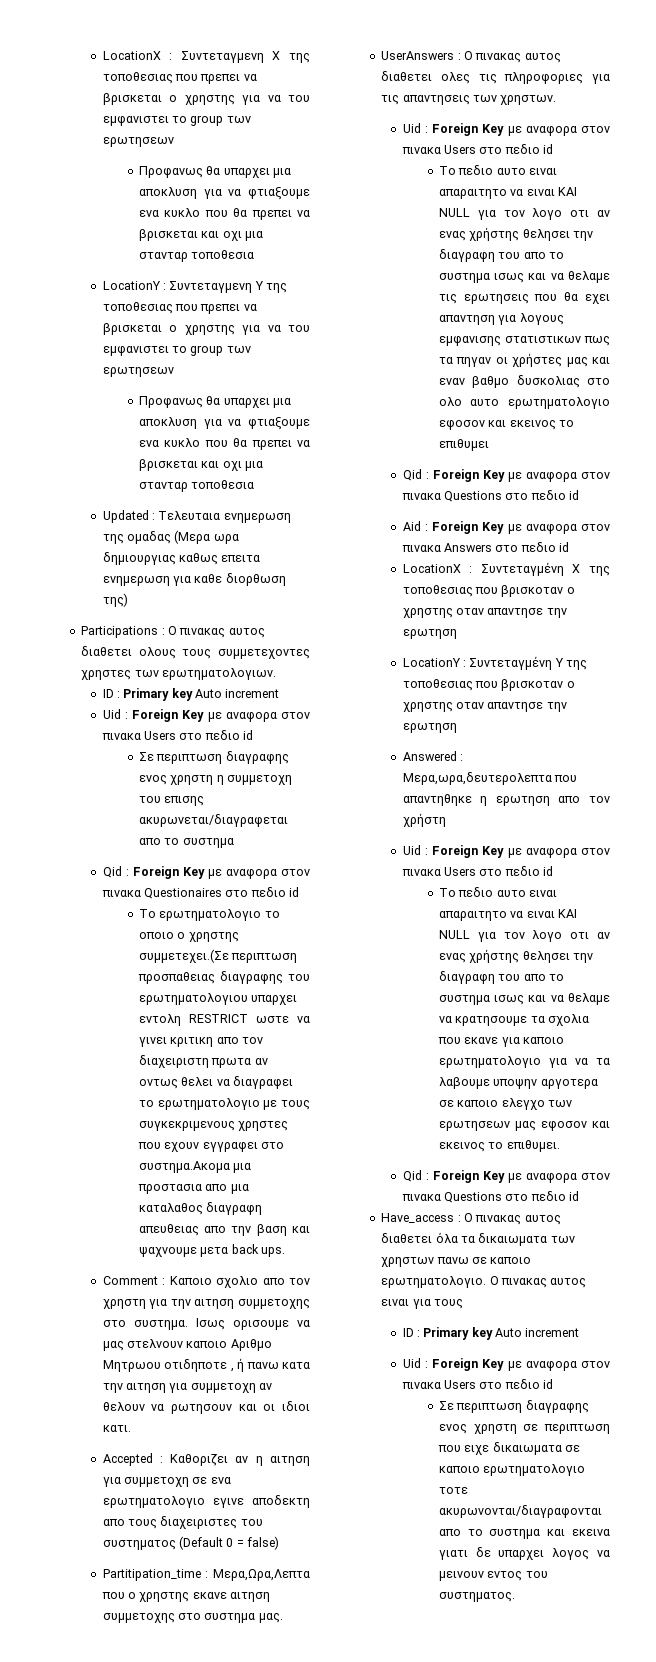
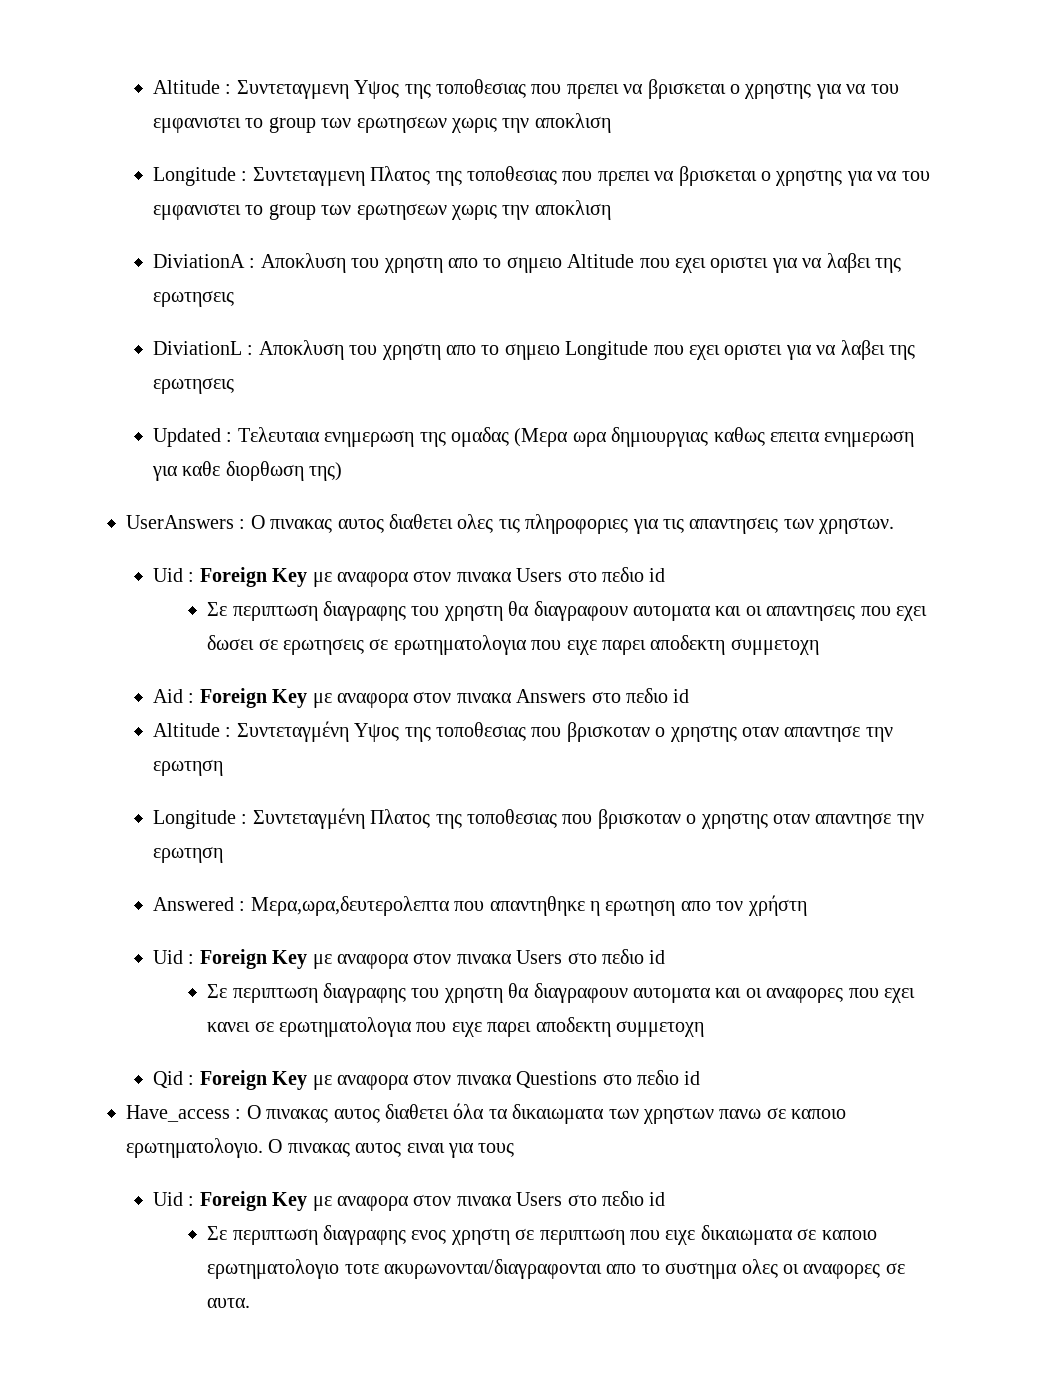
[102,51,281,63] LocationΧ : Συντεταγμενη Χ -> [153,80,400,99] Altitude : Συντεταγμενη Yψος
[138,166,292,178] [138,187,310,200] [138,208,310,220] [138,229,264,241] [138,250,255,262] [102,281,264,293] // Προφανως θα υπαρχει μια αποκλυση για να φτιαξουμε ενα κυκλο που θα πρεπει να βρισκεται και οχι μια στανταρ τοποθεσια // LocationY : Συντεταγμενη Υ -> [451,113,611,133] [153,166,431,186] χωρις την αποκλιση // Longitude : Συντεταγμενη Πλατος
[138,396,292,408] [138,417,310,430] [138,438,310,450] [138,459,264,471] [138,480,255,492] // Προφανως θα υπαρχει μια αποκλυση για να φτιαξουμε ενα κυκλο που θα πρεπει να βρισκεται και οχι μια στανταρ τοποθεσια -> [451,200,611,220] [153,253,902,273] [153,290,235,307] [153,340,916,360] [153,377,235,394] χωρις την αποκλιση // DiviationA : Αποκλυση του χρηστη απο το σημειο Altitude που εχει οριστει για να λαβει της ερωτησεις // DiviationL : Αποκλυση του χρηστη απο το σημειο Longitude που εχει οριστει για να λαβει της ερωτησεις
[81,626,265,638] [81,646,310,659] [81,668,276,680] [102,688,280,701] [102,709,310,722] [101,730,254,740] [138,751,289,764] [138,775,293,785] [138,796,205,806] [138,814,288,827] [138,838,234,848] [102,866,311,879] [101,887,300,899] [138,909,280,921] [138,932,239,942] [138,949,298,963] [137,971,310,984] [138,993,298,1005] [138,1014,310,1026] [138,1037,264,1047] [138,1055,268,1068] [138,1076,294,1089] [138,1098,310,1110] [138,1121,289,1131] [137,1142,285,1152] [138,1161,252,1173] [137,1184,249,1194] [138,1202,263,1215] [138,1224,310,1236] [138,1244,286,1257] [102,1276,310,1288] [102,1299,310,1309] [102,1318,310,1330] [102,1339,272,1351] [102,1358,310,1372] [102,1383,273,1393] [102,1401,310,1414] [102,1425,131,1432] [102,1453,310,1466] [102,1477,231,1487] [102,1495,310,1508] [102,1516,263,1529] [102,1536,280,1550] [102,1569,310,1581] [101,1592,271,1602] [102,1613,283,1623] // Participations : Ο πινακας αυτος διαθετει ολους τους συμμετεχοντες χρηστες των ερωτηματολογιων. // ID : Primary key Auto increment // Uid : Foreign Key με αναφορα στον πινακα Users στο πεδιο id // Σε περιπτωση διαγραφης ενος χρηστη η συμμετοχη του επισης ακυρωνεται/διαγραφεται απο το συστημα // Qid : Foreign Key με αναφορα στον πινακα Questionaires στο πεδιο id // Το ερωτηματολογιο το οποιο ο χρηστης συμμετεχει.(Σε περιπτωση προσπαθειας διαγραφης του ερωτηματολογιου υπαρχει εντολη RESTRICT ωστε να γινει κριτικη απο τον διαχειριστη πρωτα αν οντως θελει να διαγραφει το ερωτηματολογιο με τους συγκεκριμενους χρηστες που εχουν εγγραφει στο συστημα.Ακομα μια προστασια απο μια καταλαθος διαγραφη απευθειας απο την βαση και ψαχνουμε μετα back ups. // Comment : Καποιο σχολιο απο τον χρηστη για την αιτηση συμμετοχης στο συστημα. Ισως ορισουμε να μας στελνουν καποιο Αριθμο Μητρωου οτιδηποτε , ή πανω κατα την αιτηση για συμμετοχη αν θελουν να ρωτησουν και οι ιδιοι κατι. // Accepted : Καθοριζει αν η αιτηση για συμμετοχη σε ενα ερωτηματολογιο εγινε αποδεκτη απο τους διαχειριστες του συστηματος (Default 0 = false) // Partitipation_time : Μερα,Ωρα,Λεπτα που ο χρηστης εκανε αιτηση συμμετοχης στο συστημα μας. -> (343, 471) none
[438,165,558,175] [438,187,578,199] [438,208,610,220] [438,227,594,241] [438,249,565,262] [438,271,610,283] [438,292,610,304] [438,313,564,325] [438,336,610,346] [438,353,610,367] [438,375,610,388] [438,397,610,409] [438,420,575,430] [438,439,489,451] [402,469,610,482] [401,490,580,502] Το πεδιο αυτο ειναι απαραιτητο να ειναι ΚΑΙ NULL για τον λογο οτι αν ενας χρήστης θελησει την διαγραφη του απο το συστημα ισως και να θελαμε τις ερωτησεις που θα εχει απαντηση για λογους εμφανισης στατιστικων πως τα πηγαν οι χρήστες μας και εναν βαθμο δυσκολιας στο ολο αυτο ερωτηματολογιο εφοσον και εκεινος το επιθυμει // Qid : Foreign Key με αναφορα στον πινακα Questions στο πεδιο id -> [207,601,927,621] [207,635,819,655] Σε περιπτωση διαγραφης του χρηστη θα διαγραφουν αυτοματα και οι απαντησεις που εχει δωσει σε ερωτησεις σε ερωτηματολογια που ειχε παρει αποδεκτη συμμετοχη
[402,562,581,576] LocationX : Συντεταγμένη Χ -> [153,721,400,742] Altitude : Συντεταγμένη Υψος
[402,656,564,670] LocationY : Συντεταγμένη Υ -> [153,808,431,829] Longitude : Συντεταγμένη Πλατος
[438,887,558,897] [438,909,578,921] [438,930,610,942] [438,949,594,963] [438,971,565,984] [438,993,610,1005] [438,1014,590,1026] [437,1037,565,1047] [438,1056,610,1068] [438,1077,598,1089] [438,1098,573,1110] [438,1121,610,1131] [438,1140,560,1152] Το πεδιο αυτο ειναι απαραιτητο να ειναι ΚΑΙ NULL για τον λογο οτι αν ενας χρήστης θελησει την διαγραφη του απο το συστημα ισως και να θελαμε να κρατησουμε τα σχολια που εκανε για καποιο ερωτηματολογιο για να τα λαβουμε υποψην αργοτερα σε καποιο ελεγχο των ερωτησεων μας εφοσον και εκεινος το επιθυμει. -> [207,983,915,1003] [207,1017,704,1037] Σε περιπτωση διαγραφης του χρηστη θα διαγραφουν αυτοματα και οι αναφορες που εχει κανει σε ερωτηματολογια που ειχε παρει αποδεκτη συμμετοχη
[402,1327,580,1340] // ID : Primary key Auto increment -> (515, 1149) none
[547,1529,610,1536] [438,1547,610,1560] [438,1571,548,1581] [438,1592,515,1602] και εκεινα γιατι δε υπαρχει λογος να μεινουν εντος του συστηματος. -> [741,1259,905,1279] [207,1297,251,1308] ολες οι αναφορες σε αυτα.

